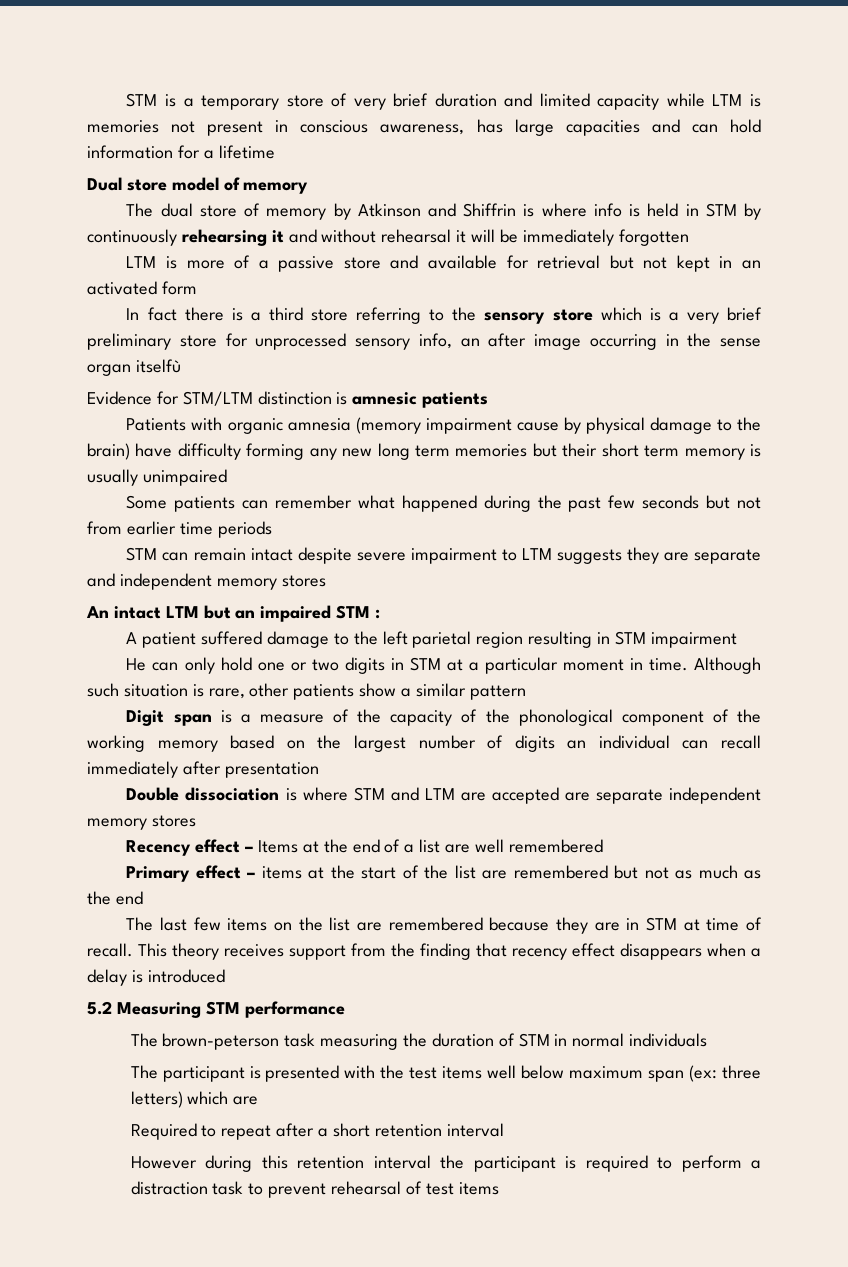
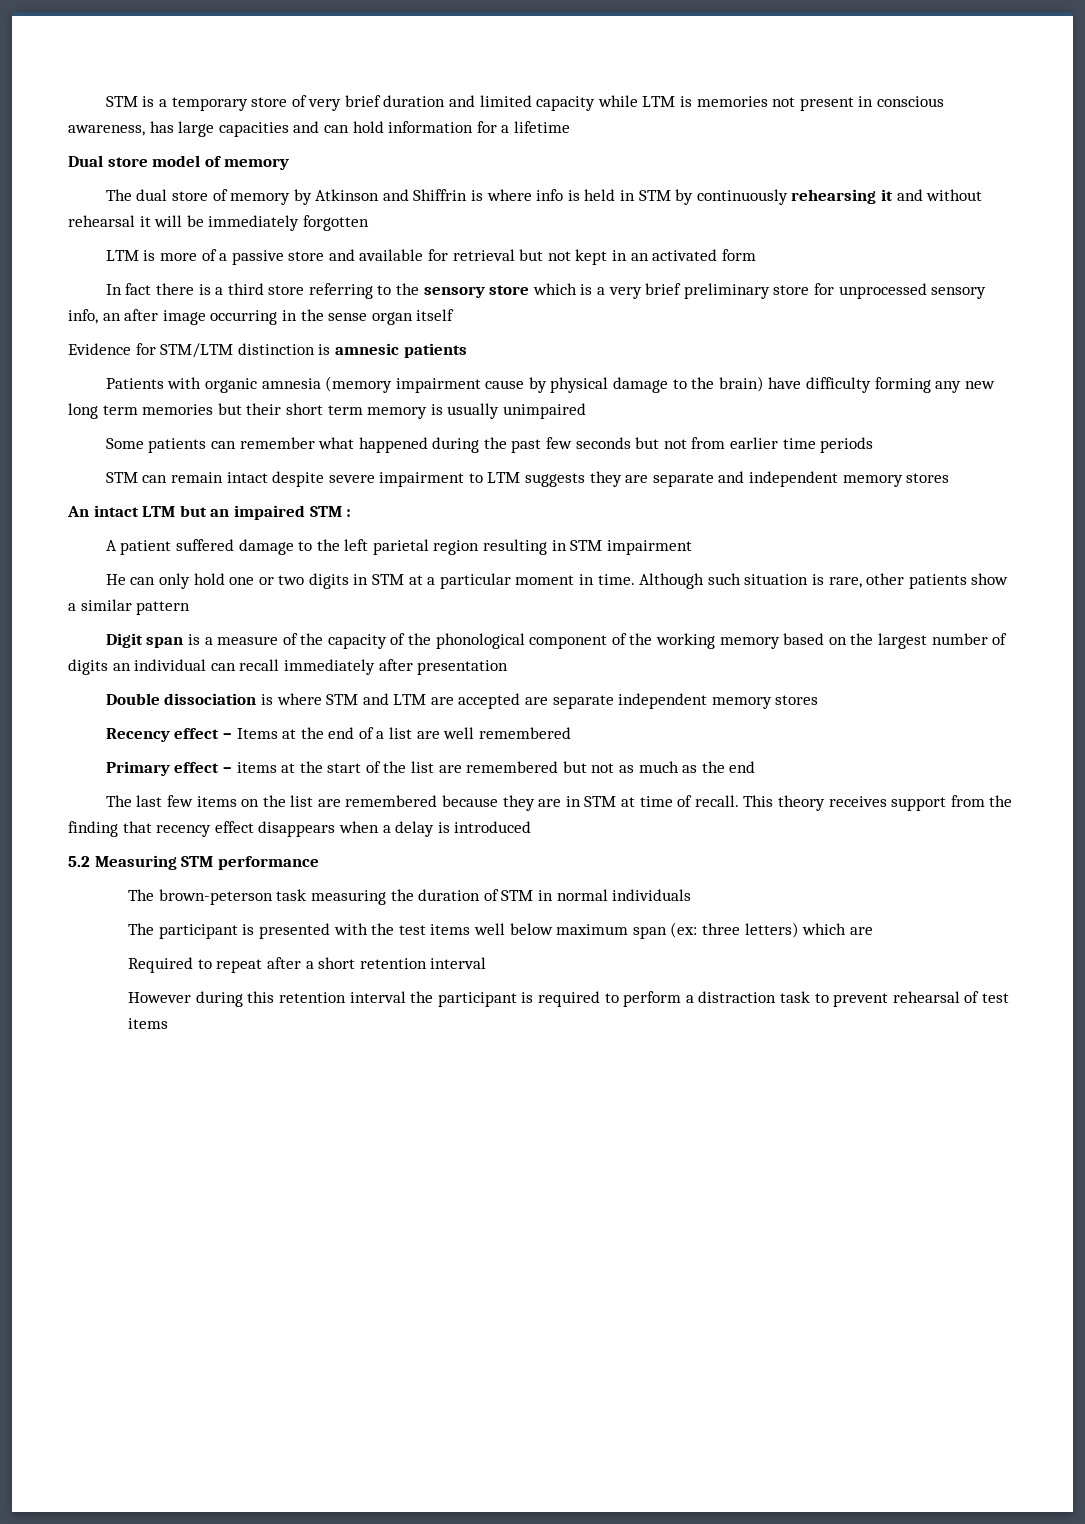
[135,359,181,373] itselfù -> [416,309,455,321] itself

